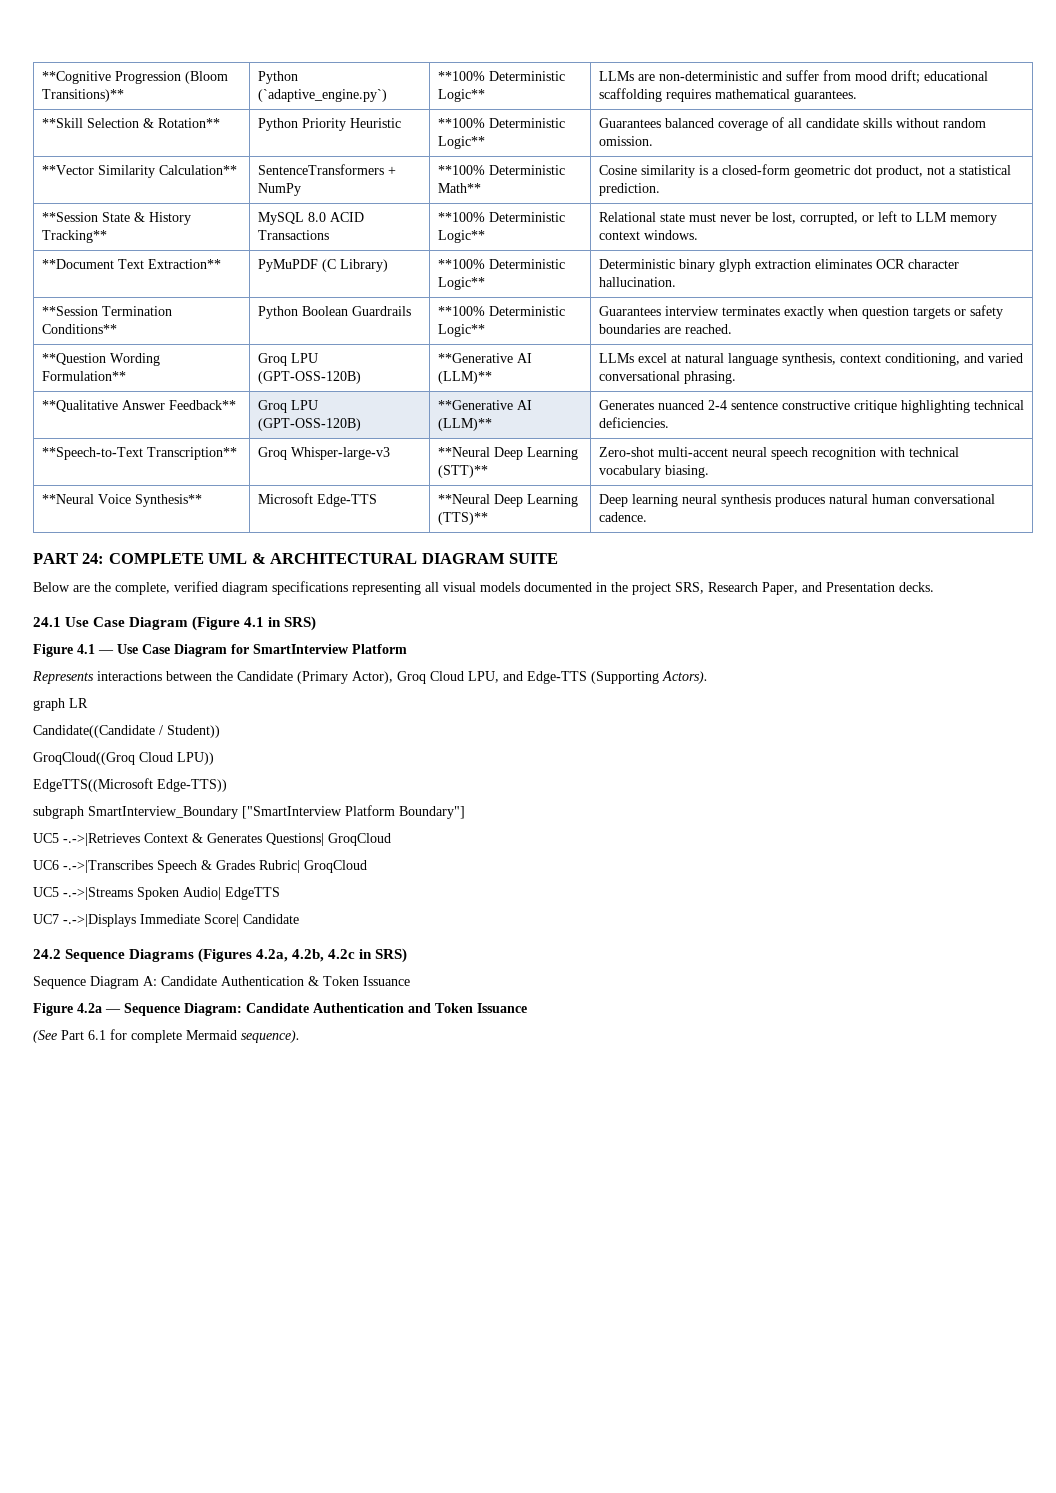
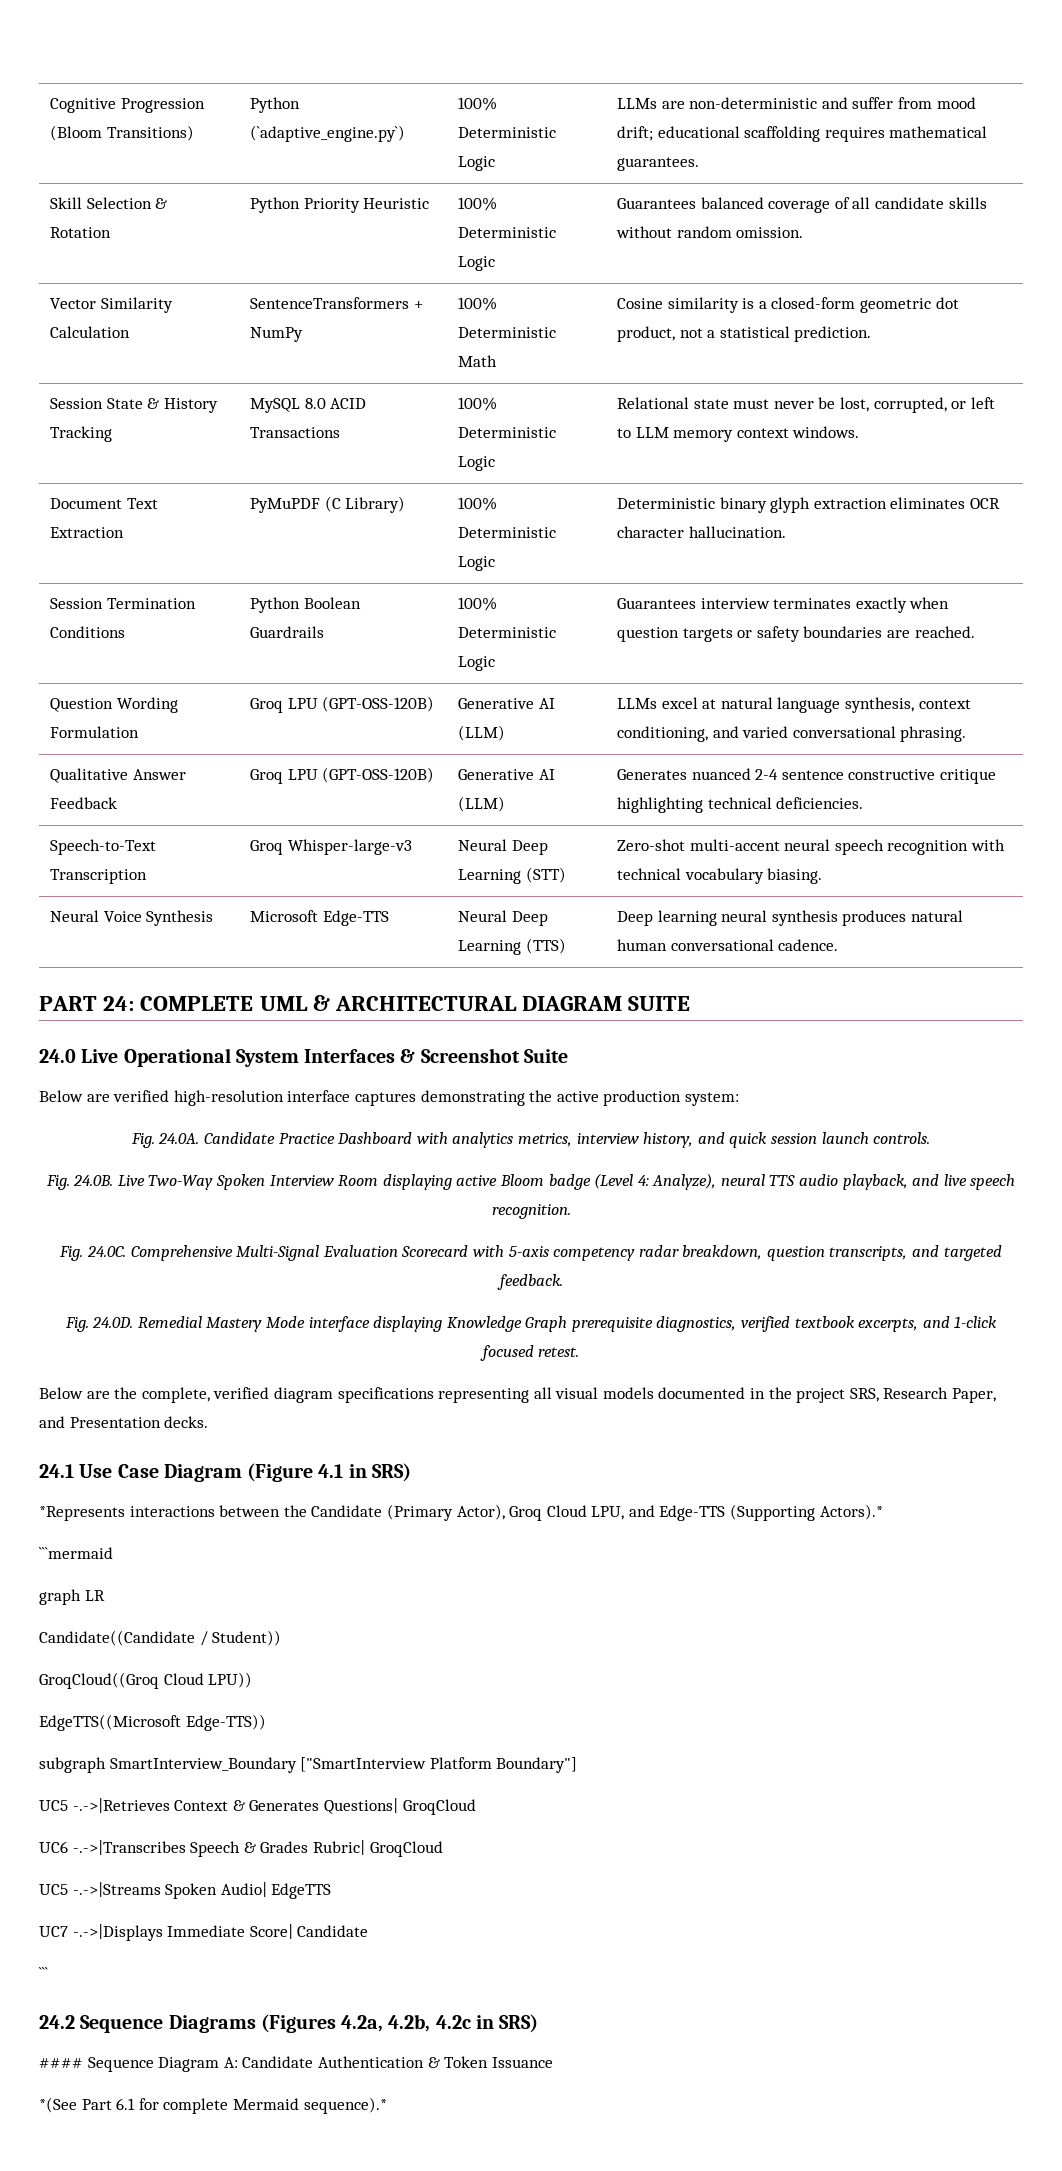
[41,71,111,84] **Cognitive -> [50,98,117,113] Cognitive
[41,89,124,102] Transitions)** -> [106,125,194,141] Transitions)
[437,71,565,81] [437,89,485,102] **100% Deterministic Logic** -> [458,97,498,111] [458,127,557,138] [458,156,496,171] 100% Deterministic Logic
[41,118,83,128] **Skill -> [50,197,83,209] Skill
[157,118,220,128] Rotation** -> [50,227,112,238] Rotation
[437,118,565,128] [437,136,485,149] **100% Deterministic Logic** -> [458,197,498,211] [458,227,557,238] [458,256,496,271] 100% Deterministic Logic
[41,165,237,178] **Vector Similarity Calculation** -> [50,297,173,313] [50,326,131,338] Vector Similarity Calculation
[437,165,565,175] [437,183,481,193] **100% Deterministic Math** -> [458,297,498,311] [458,327,557,338] [458,355,498,367] 100% Deterministic Math
[41,212,98,222] **Session -> [50,398,104,409] Session
[41,230,107,243] Tracking** -> [50,426,113,442] Tracking
[437,212,565,222] [437,230,485,243] **100% Deterministic Logic** -> [458,397,498,411] [458,427,557,438] [458,456,496,471] 100% Deterministic Logic
[41,259,221,269] **Document Text Extraction** -> [50,498,158,509] [50,527,125,538] Document Text Extraction
[437,259,565,269] [437,277,485,290] **100% Deterministic Logic** -> [458,497,498,511] [458,527,557,538] [458,556,496,571] 100% Deterministic Logic
[41,306,172,316] [41,324,117,334] **Session Termination Conditions** -> [50,598,196,609] [50,626,126,638] Session Termination Conditions
[437,306,565,316] [437,324,485,337] **100% Deterministic Logic** -> [458,597,498,611] [458,627,557,638] [458,656,496,671] 100% Deterministic Logic
[41,353,160,366] [41,371,126,381] [257,353,318,366] [257,371,361,384] [437,353,532,363] [437,371,492,384] **Question Wording Formulation** | Groq LPU (GPT-OSS-120B) | **Generative AI (LLM)** -> [50,697,178,713] [50,726,140,738] [250,696,435,713] [458,698,555,709] [458,725,506,741] Question Wording Formulation | Groq LPU (GPT-OSS-120B) | Generative AI (LLM)
[41,400,236,412] [257,400,318,413] [257,418,361,431] [437,400,532,410] [437,418,492,431] **Qualitative Answer Feedback** | Groq LPU (GPT-OSS-120B) | **Generative AI (LLM)** -> [50,768,186,783] [50,797,118,809] [250,767,435,784] [458,769,555,780] [458,796,506,812] Qualitative Answer Feedback | Groq LPU (GPT-OSS-120B) | Generative AI (LLM)
[41,447,237,460] **Speech-to-Text Transcription** -> [50,839,157,855] [50,869,148,884] Speech-to-Text Transcription
[437,447,578,460] [437,465,488,478] **Neural Deep Learning (STT)** -> [458,839,548,855] [458,867,566,884] Neural Deep Learning (STT)
[41,494,202,507] **Neural Voice Synthesis** -> [50,910,214,926] Neural Voice Synthesis
[437,494,578,507] [437,512,488,525] **Neural Deep Learning (TTS)** -> [458,910,548,926] [458,938,566,955] Neural Deep Learning (TTS)
(559, 558) none -> [39,1048,568,1067] [39,1090,739,1106] [130,1132,931,1148] [45,1173,1016,1190] [491,1204,571,1219] [59,1245,1002,1261] [496,1274,563,1290] [64,1316,998,1332] [479,1345,580,1361] // 24.0 Live Operational System Interfaces & Screenshot Suite // Below are verified high-resolution interface captures demonstrating the active production system: // Fig. 24.0A. Candidate Practice Dashboard with analytics metrics, interview history, and quick session launch controls. // Fig. 24.0B. Live Two-Way Spoken Interview Room displaying active Bloom badge (Level 4: Analyze), neural TTS audio playback, and live speech recognition. // Fig. 24.0C. Comprehensive Multi-Signal Evaluation Scorecard with 5-axis competency radar breakdown, question transcripts, and targeted feedback. // Fig. 24.0D. Remedial Mastery Mode interface displaying Knowledge Graph prerequisite diagnostics, verified textbook excerpts, and 1-click focused retest.
[33,644,407,657] [32,671,94,684] Figure 4.1 — Use Case Diagram for SmartInterview Platform // Represents -> [39,1506,125,1521] *Represents
[662,671,708,684] Actors). -> [819,1504,883,1520] [39,1547,113,1559] Actors).* // ```mermaid
(299, 919) none -> [39,1967,48,1979] // ```
(408, 955) none -> [39,2058,83,2068] ####
[33,1003,527,1016] [33,1030,57,1043] Figure 4.2a — Sequence Diagram: Candidate Authentication and Token Issuance // (See -> [39,2097,77,2113] *(See
[241,1030,300,1043] sequence). -> [303,2097,387,2114] sequence).*

